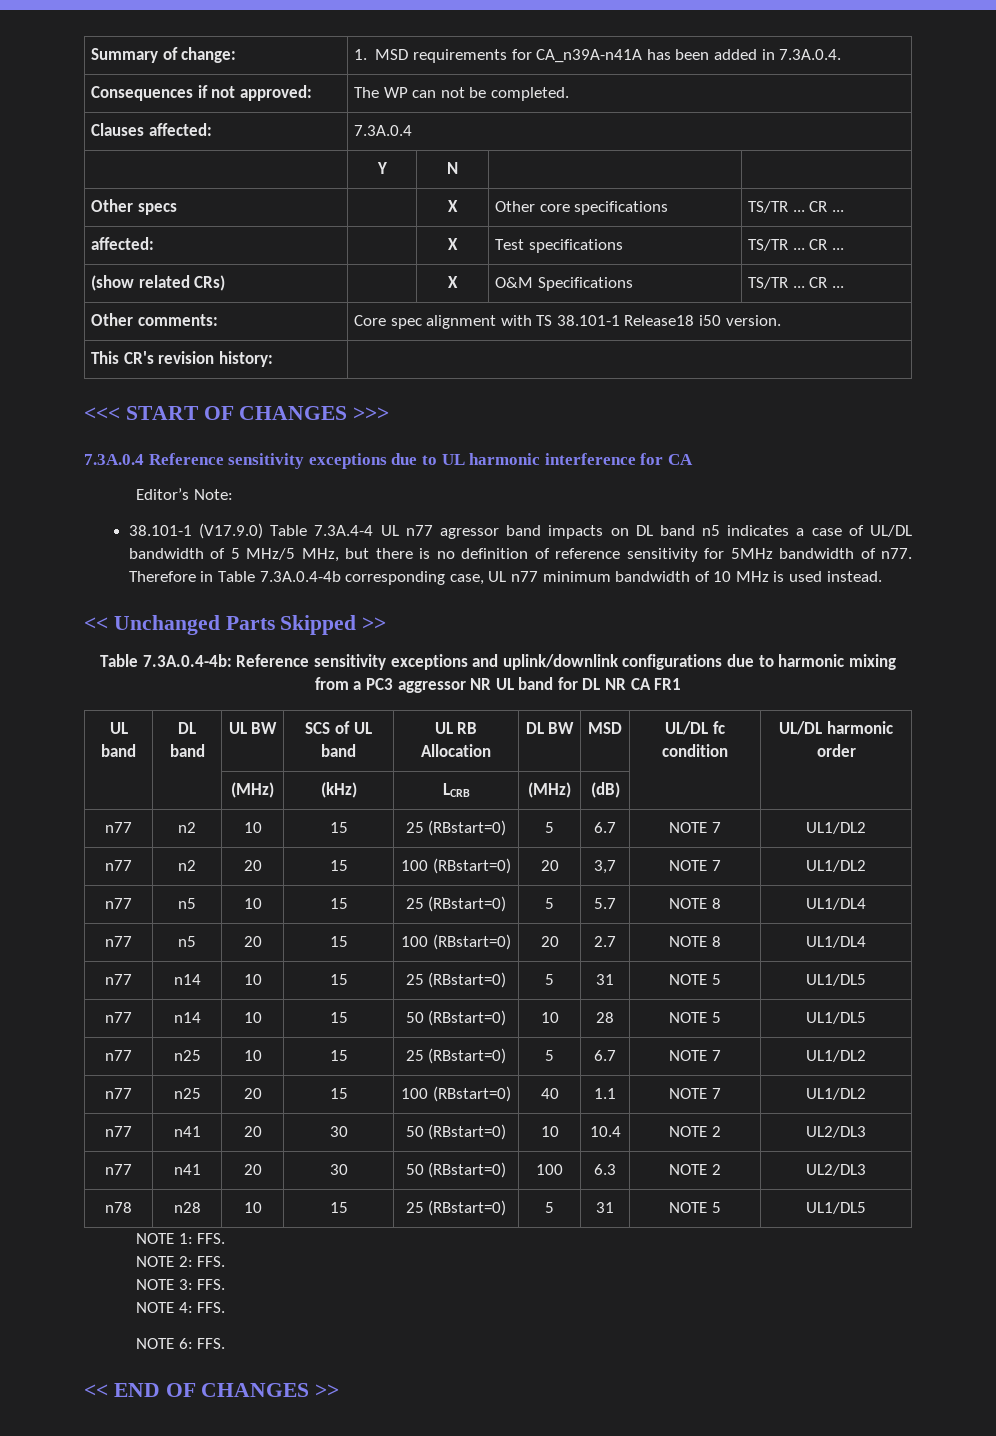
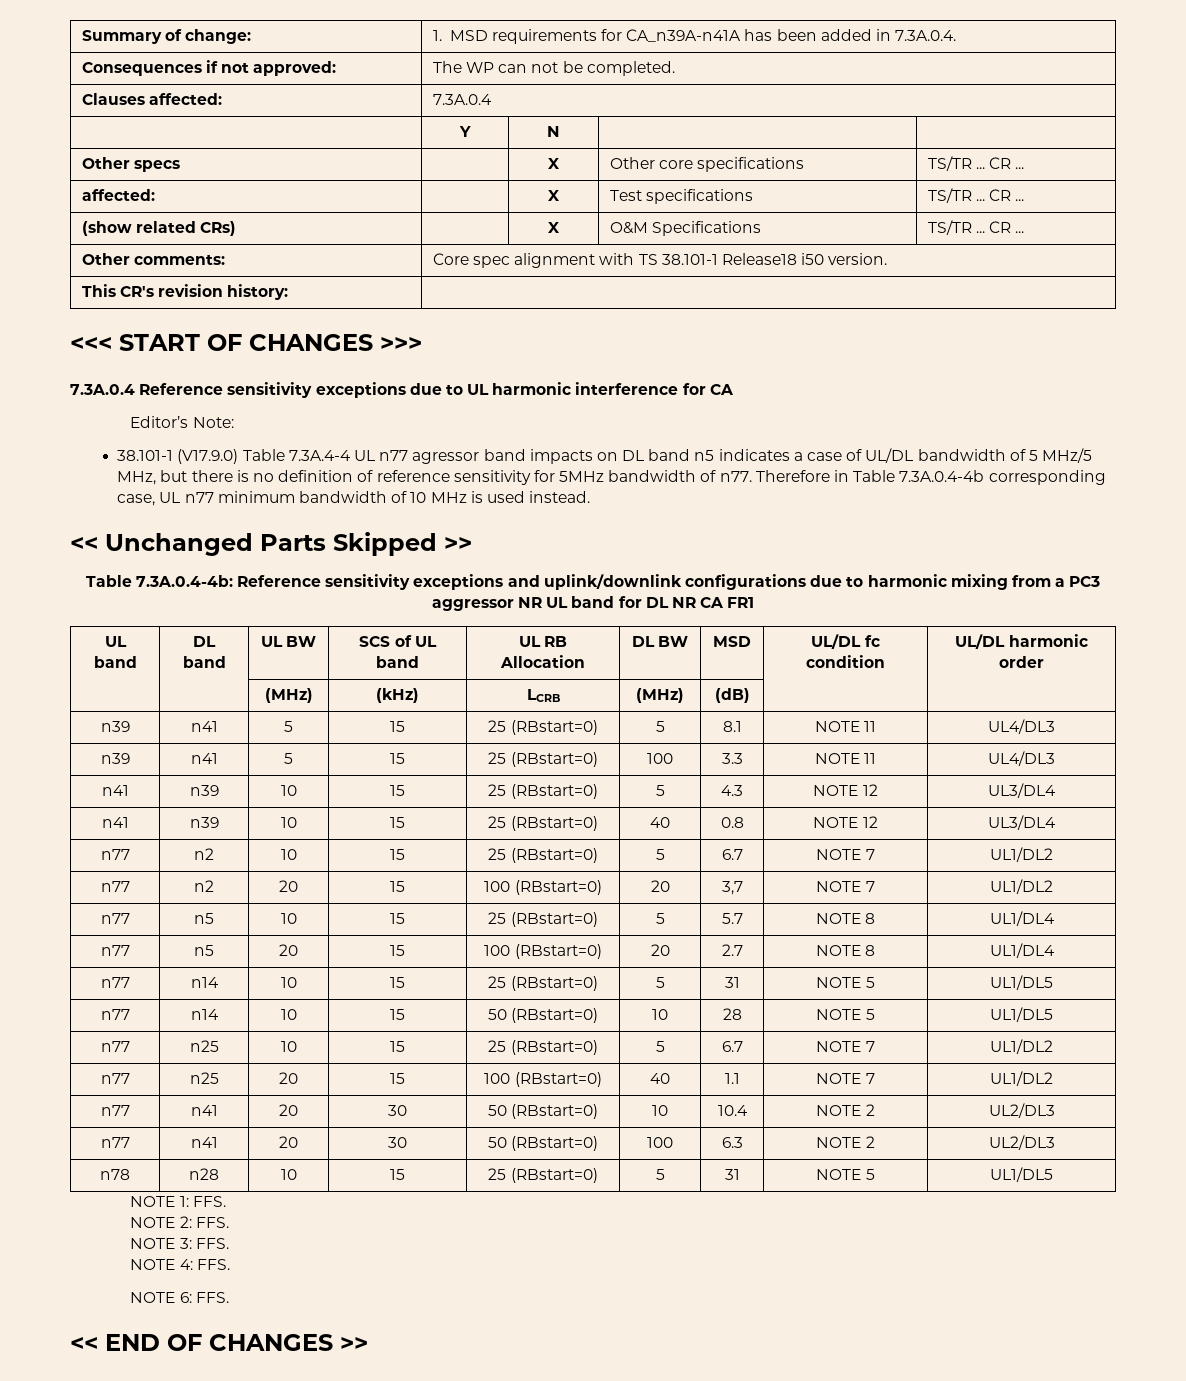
(620, 790) none -> [100,721,130,732] [190,721,218,732] [284,721,293,732] [390,721,405,732] [488,720,598,735] [655,721,665,732] [722,721,742,732] [814,721,877,732] [988,719,1055,734] [100,753,130,764] [190,753,218,764] [284,753,293,764] [390,753,405,764] [488,752,598,767] [647,753,673,764] [721,753,743,764] [814,753,877,764] [988,751,1055,766] [101,785,129,796] [189,785,219,796] [280,785,297,796] [390,785,405,796] [488,784,598,799] [655,785,665,796] [721,785,743,796] [813,784,878,796] [988,783,1056,798] [101,817,129,828] [189,817,219,828] [280,817,297,828] [390,817,405,828] [488,816,598,831] [650,817,670,828] [720,817,744,828] [813,816,878,828] [988,815,1056,830] // n39 | n41 | 5 | 15 | 25 (RBstart=0) | 5 | 8.1 | NOTE 11 | UL4/DL3 // n39 | n41 | 5 | 15 | 25 (RBstart=0) | 100 | 3.3 | NOTE 11 | UL4/DL3 // n41 | n39 | 10 | 15 | 25 (RBstart=0) | 5 | 4.3 | NOTE 12 | UL3/DL4 // n41 | n39 | 10 | 15 | 25 (RBstart=0) | 40 | 0.8 | NOTE 12 | UL3/DL4

